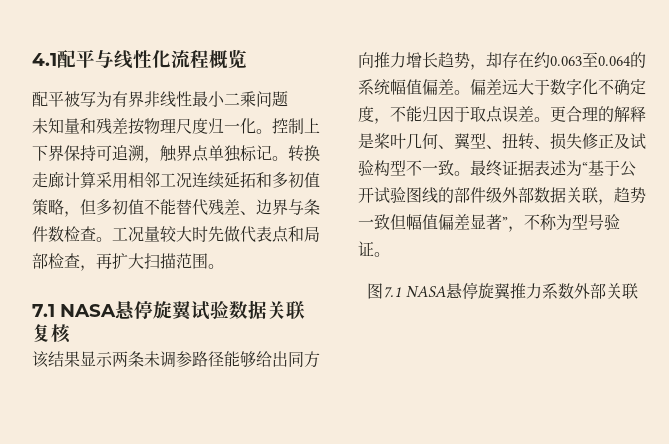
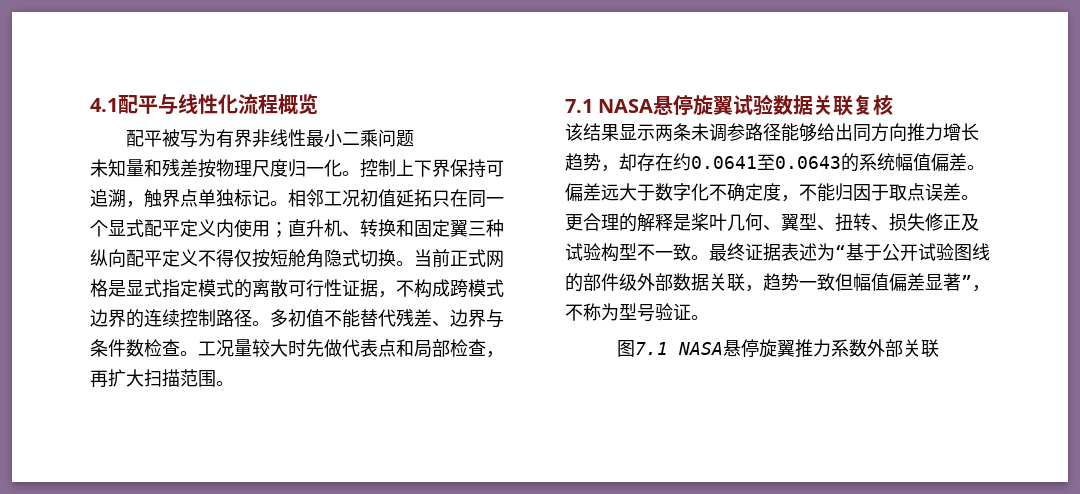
[288,145,320,162] [32,171,320,189] [32,199,96,217] 转换走廊计算采用相邻工况连续延拓和多初值策略，但 -> [288,189,504,208] [90,219,504,238] [90,249,504,268] [90,279,504,298] [90,309,270,328] 相邻工况初值延拓只在同一个显式配平定义内使用；直升机、转换和固定翼三种纵向配平定义不得仅按短舱角隐式切换。当前正式网格是显式指定模式的离散可行性证据，不构成跨模式边界的连续控制路径。
[550,52,631,67] 0.063至0.064 -> [691,154,841,170] 0.0641至0.0643

